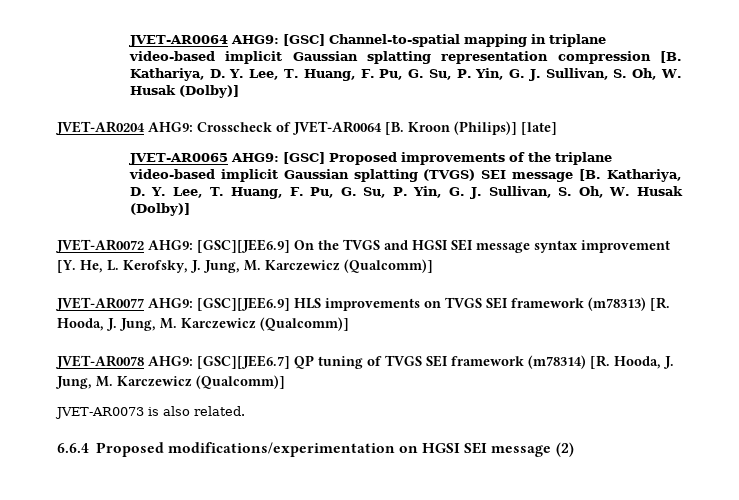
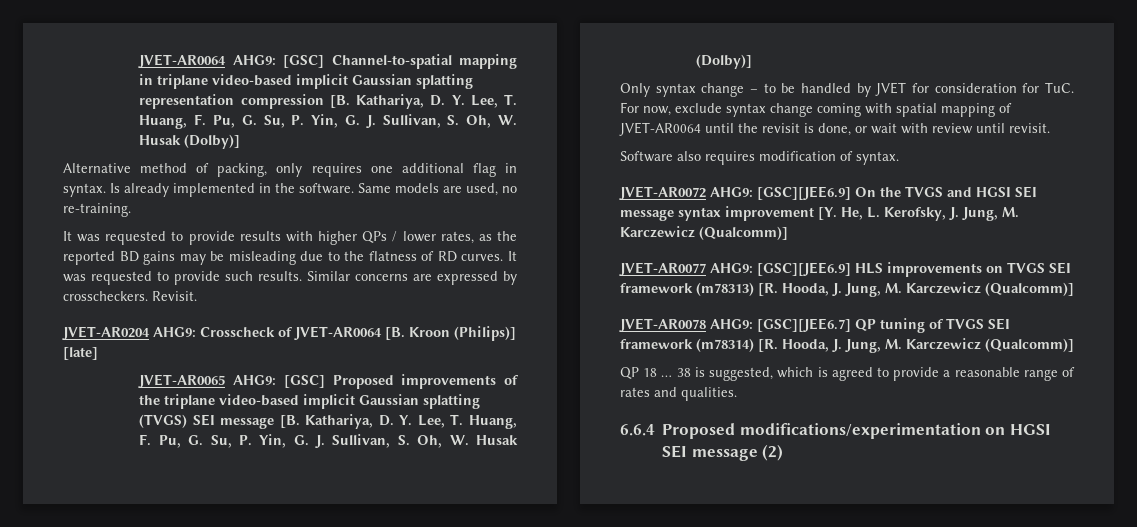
(239, 91) none -> [63,163,517,177] [63,183,517,197] [63,203,131,217] [63,231,517,245] [63,251,518,265] [63,271,517,285] [63,291,197,301] // Alternative method of packing, only requires one additional flag in syntax. Is already implemented in the software. Same models are used, no re-training. // It was requested to provide results with higher QPs / lower rates, as the reported BD gains may be misleading due to the flatness of RD curves. It was requested to provide such results. Similar concerns are expressed by crosscheckers. Revisit.
(190, 209) none -> [620,82,1074,97] [620,102,1012,117] [619,122,1050,136] [620,151,899,165] // Only syntax change – to be handled by JVET for consideration for TuC. For now, exclude syntax change coming with spatial mapping of JVET-AR0064 until the revisit is done, or wait with review until revisit. // Software also requires modification of syntax.
[55,406,245,419] JVET-AR0073 is also related. -> [620,367,1075,381] [620,387,737,401] QP 18 … 38 is suggested, which is agreed to provide a reasonable range of rates and qualities.

